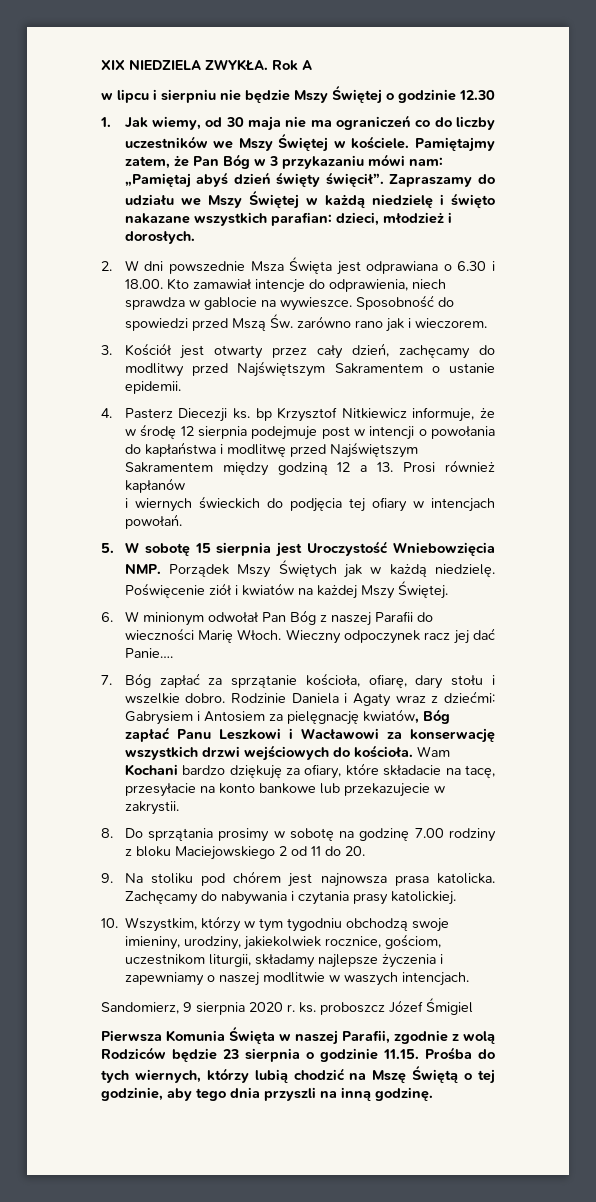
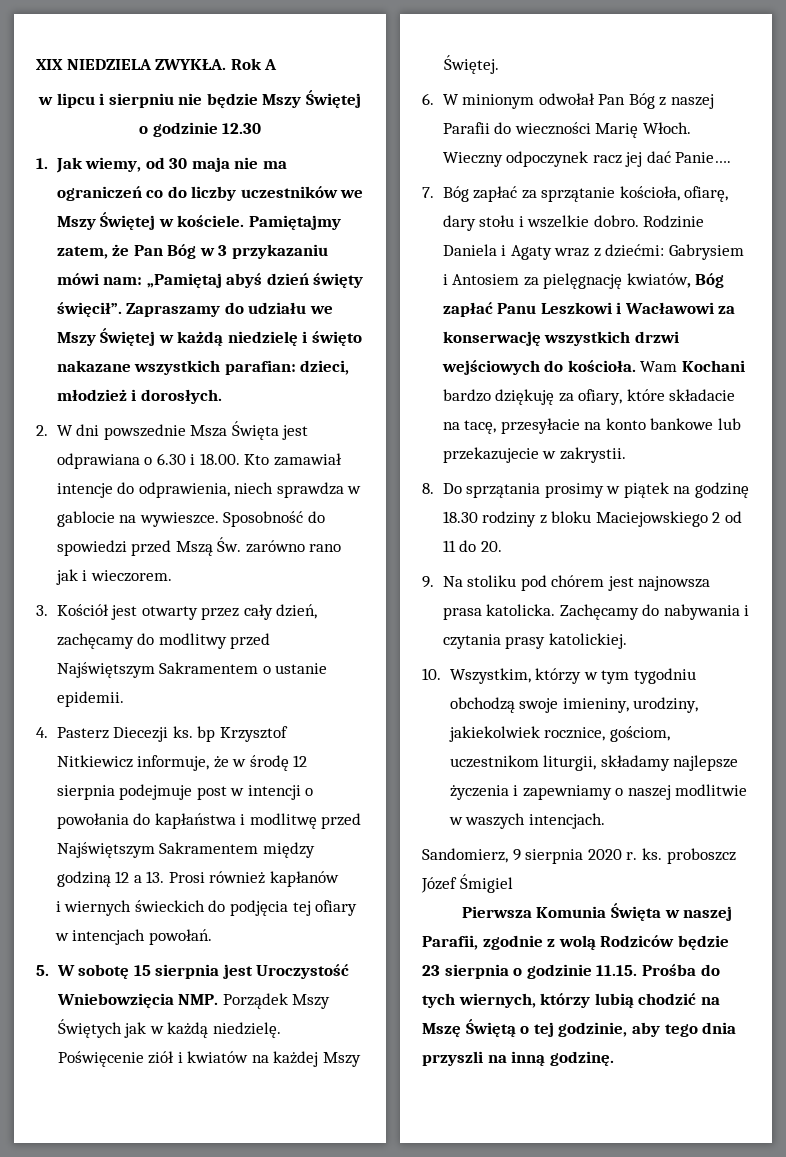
[289,828,334,841] sobotę -> [623,482,669,498] piątek
[414,828,444,838] 7.00 -> [442,511,478,523] 18.30

